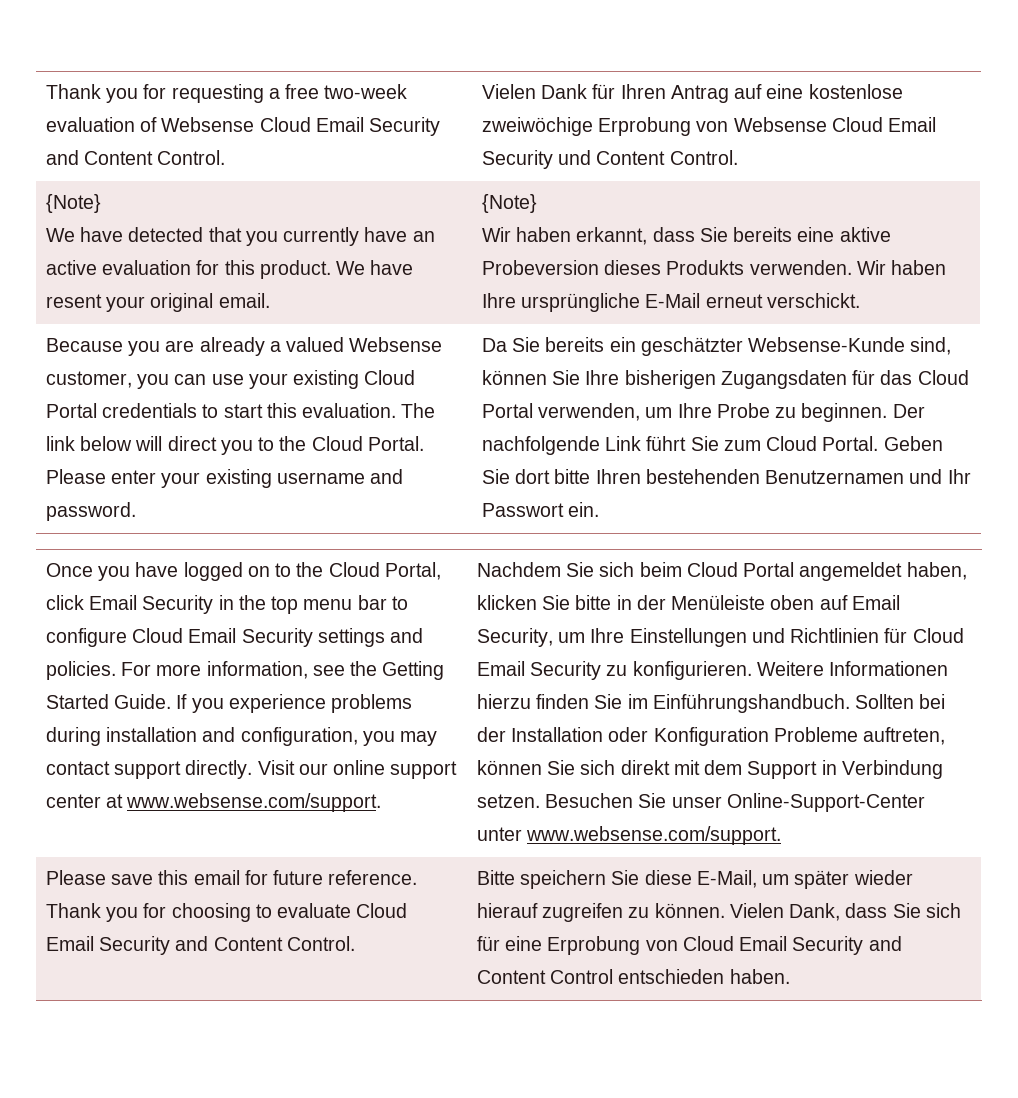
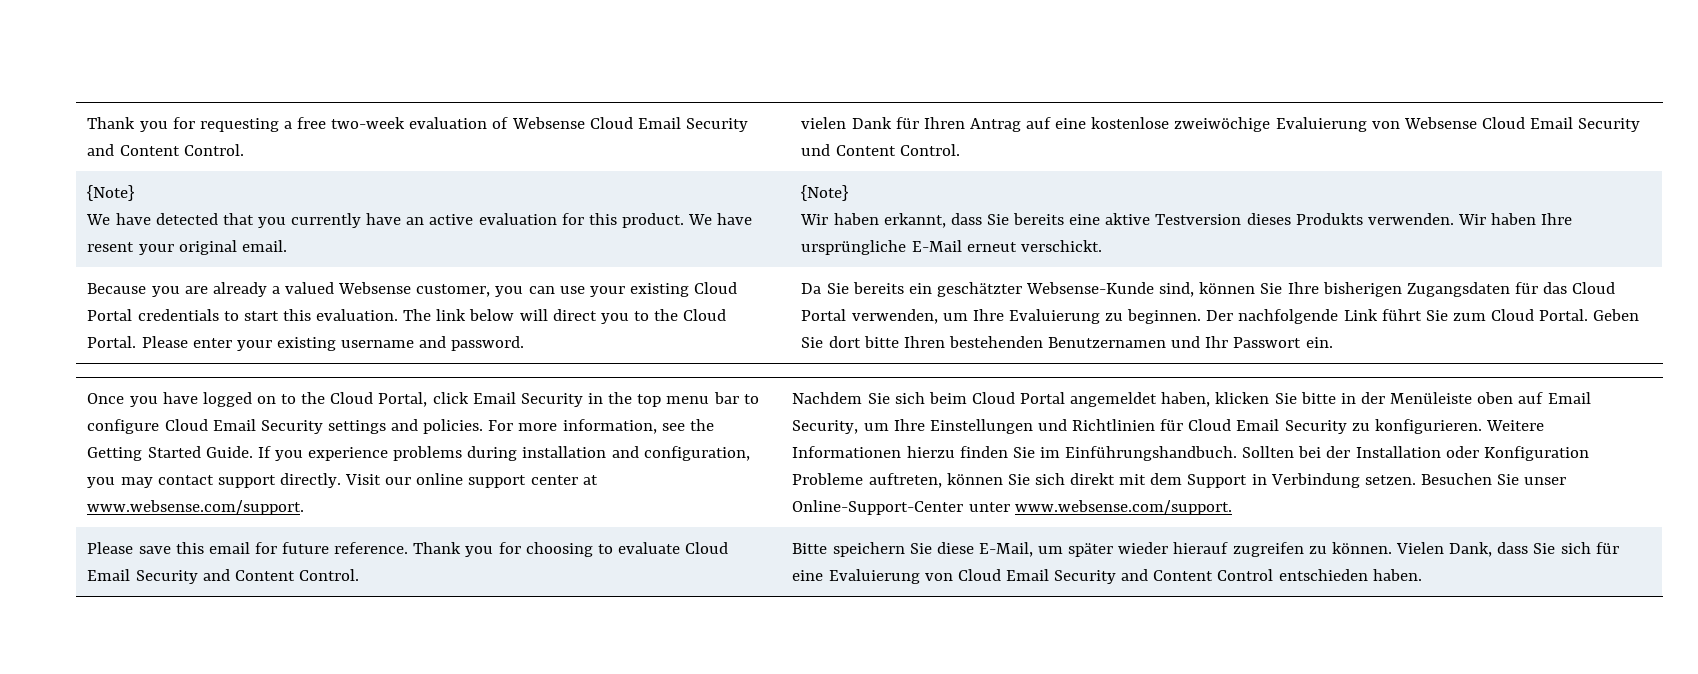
[481,84,536,99] Vielen -> [801,117,847,129] vielen
[598,117,692,136] Erprobung -> [1275,117,1367,132] Evaluierung
[481,260,599,275] Probeversion -> [1155,214,1242,225] Testversion
[716,403,770,418] Probe -> [1008,309,1100,324] Evaluierung
[547,936,641,955] Erprobung -> [828,569,920,584] Evaluierung

